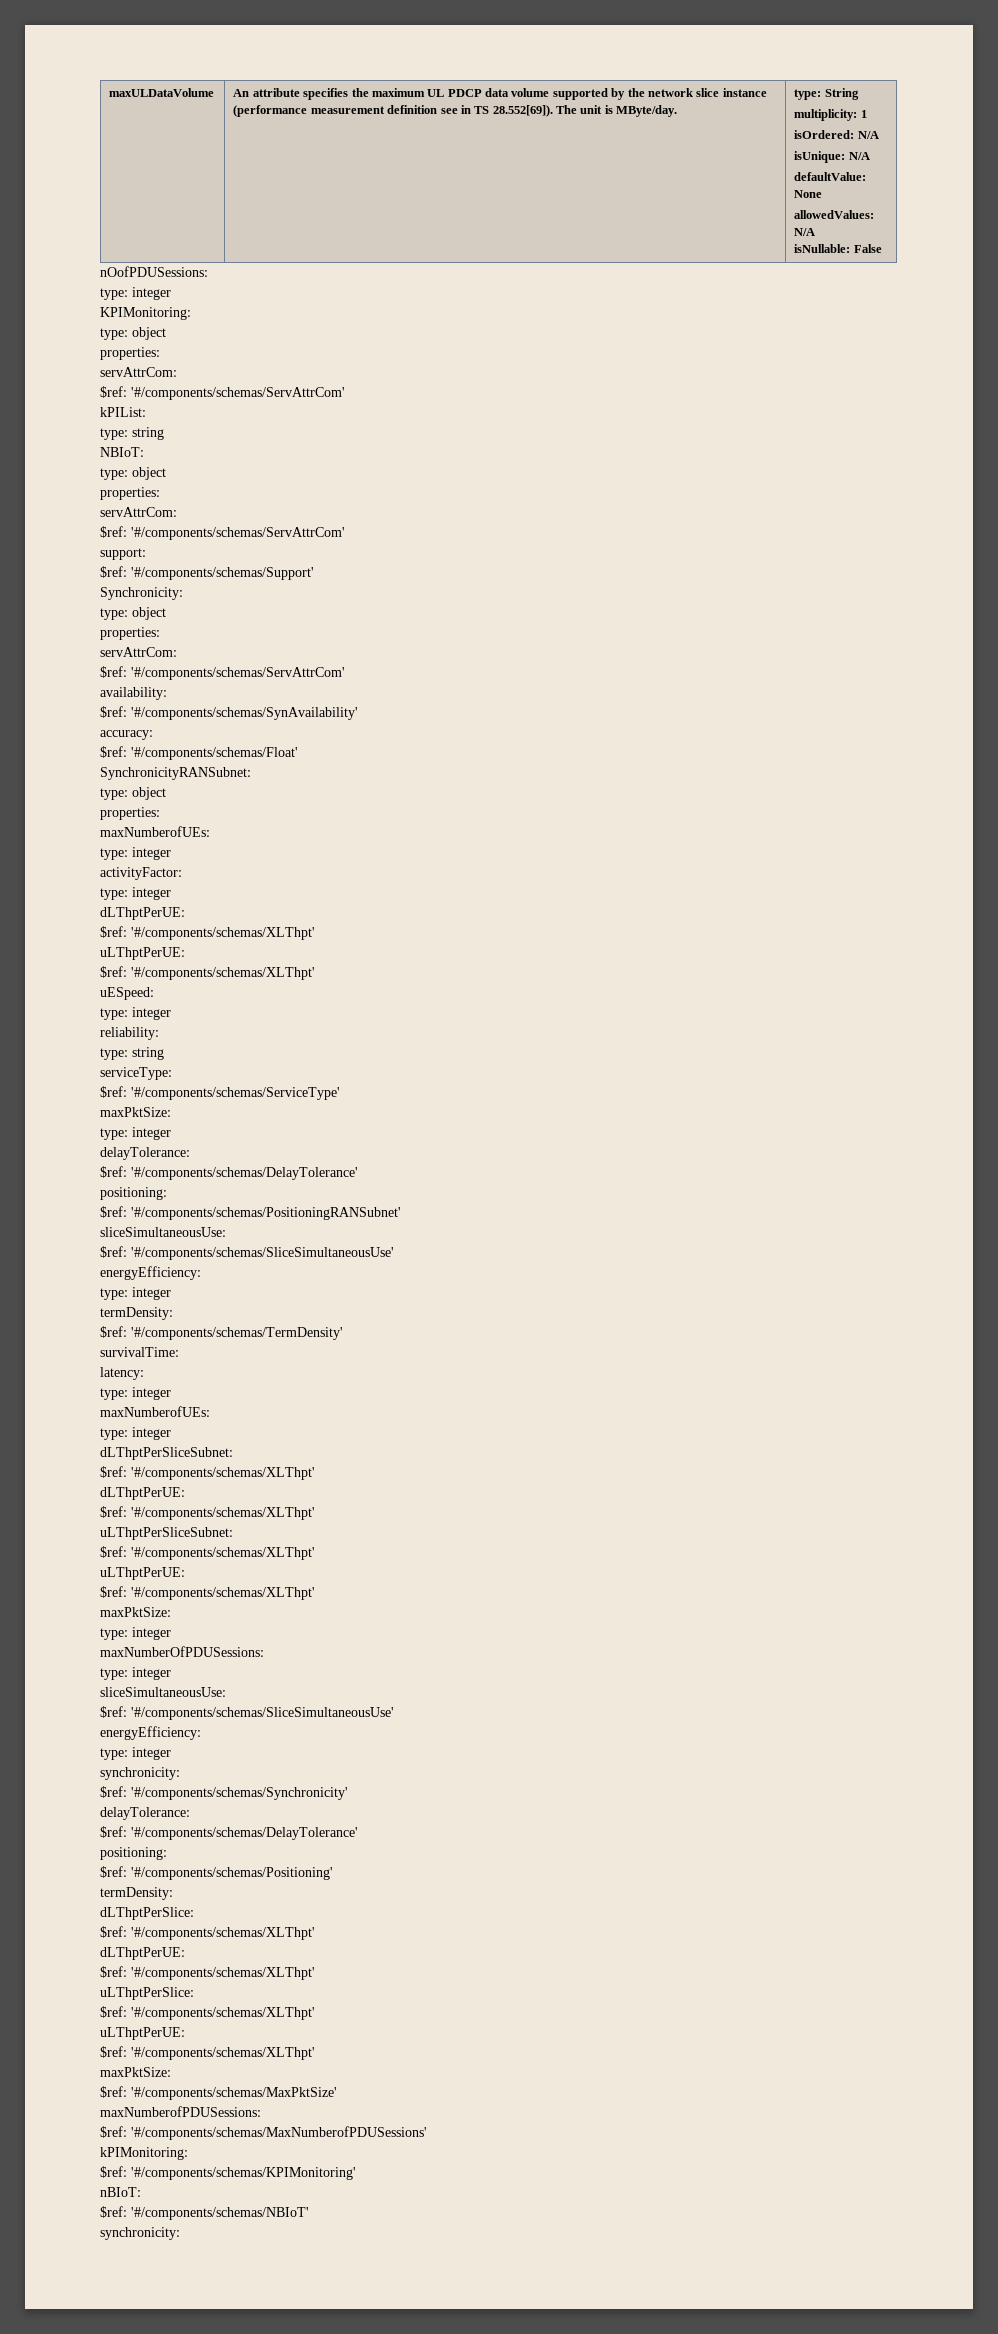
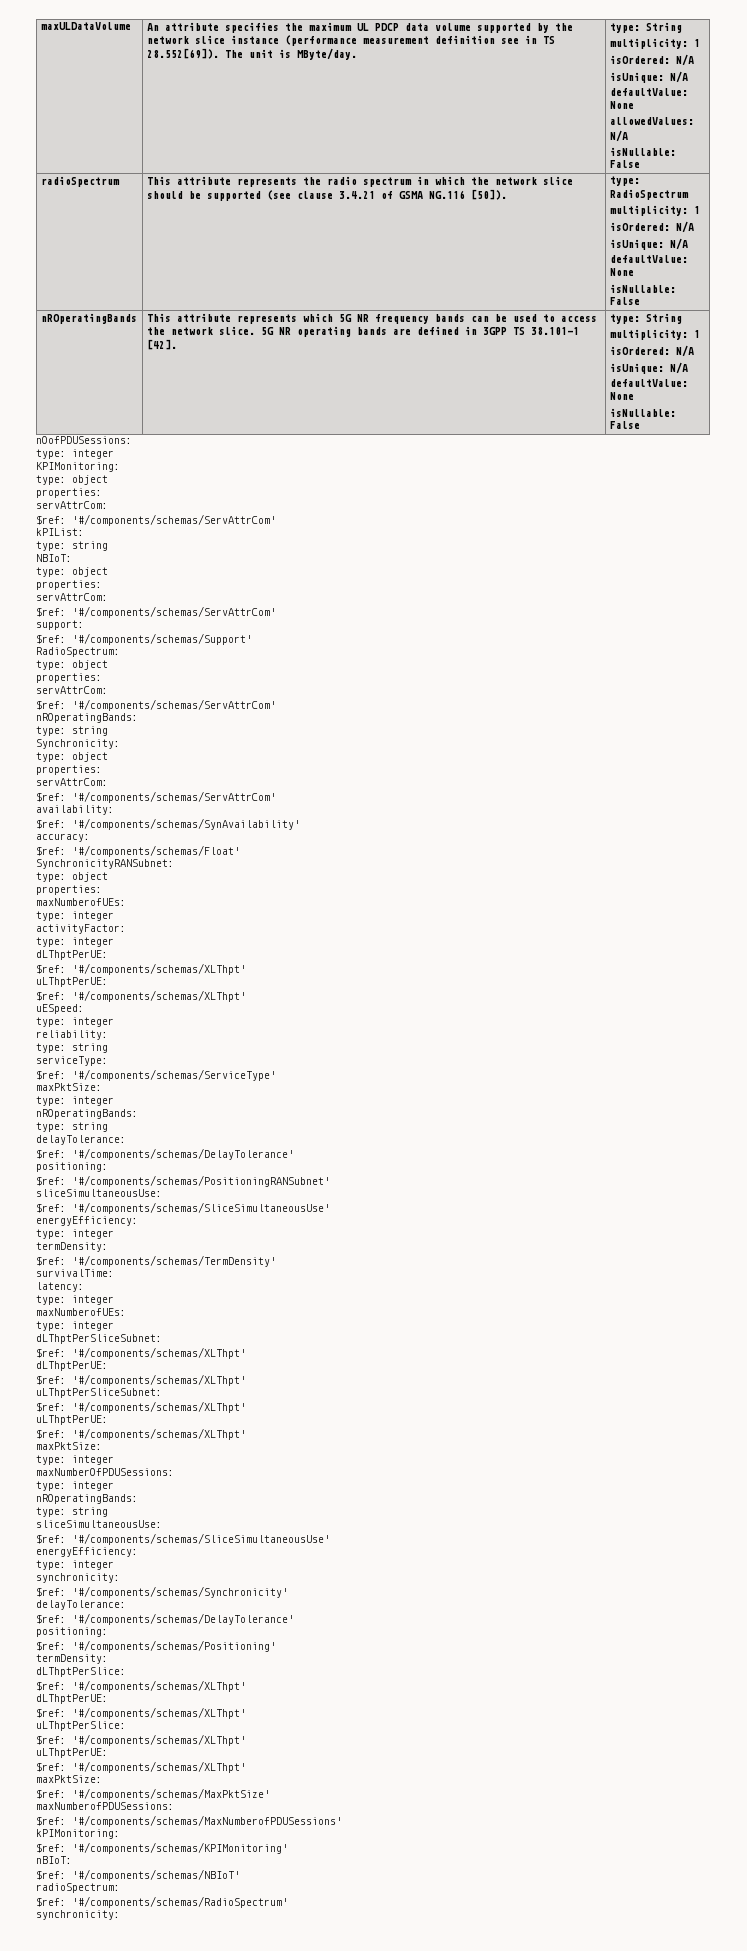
(882, 248) none -> [40,176,120,187] [146,176,573,187] [146,189,507,201] [609,176,640,186] [609,189,689,200] [609,205,700,216] [609,221,694,233] [609,238,688,250] [609,255,688,263] [609,268,634,276] [609,284,676,293] [609,297,640,305] [40,313,137,324] [146,313,597,324] [146,326,579,337] [146,339,177,350] [609,313,682,324] [609,329,700,340] [609,345,694,357] [609,362,688,374] [609,379,688,387] [609,392,634,400] [609,408,676,417] [609,421,640,429] // radioSpectrum | This attribute represents the radio spectrum in which the network slice should be supported (see clause 3.4.21 of GSMA NG.116 [50]). | type: RadioSpectrum // multiplicity: 1 // isOrdered: N/A // isUnique: N/A // defaultValue: None // isNullable: False // nROperatingBands | This attribute represents which 5G NR frequency bands can be used to access the network slice. 5G NR operating bands are defined in 3GPP TS 38.101-1 [42]. | type: String // multiplicity: 1 // isOrdered: N/A // isUnique: N/A // defaultValue: None // isNullable: False
(314, 573) none -> [36,647,120,657] [36,660,108,670] [36,673,102,683] [36,686,108,694] [36,699,276,711] [36,713,138,723] [36,726,108,736] // RadioSpectrum: // type: object // properties: // servAttrCom: // $ref: '#/components/schemas/ServAttrCom' // nROperatingBands: // type: string
(171, 1133) none -> [36,1109,138,1119] [36,1122,108,1132] // nROperatingBands: // type: string
(171, 1673) none -> [36,1494,138,1504] [36,1507,108,1517] // nROperatingBands: // type: string
(309, 2213) none -> [36,1883,120,1893] [36,1896,288,1908] // radioSpectrum: // $ref: '#/components/schemas/RadioSpectrum'

